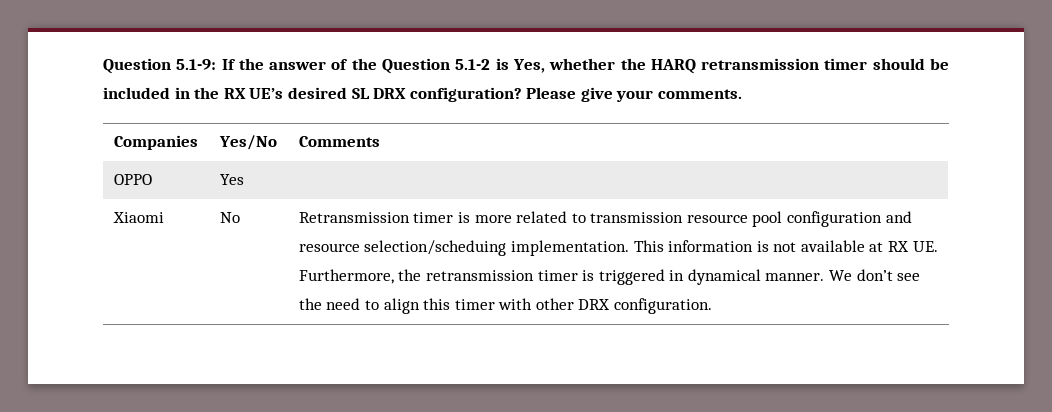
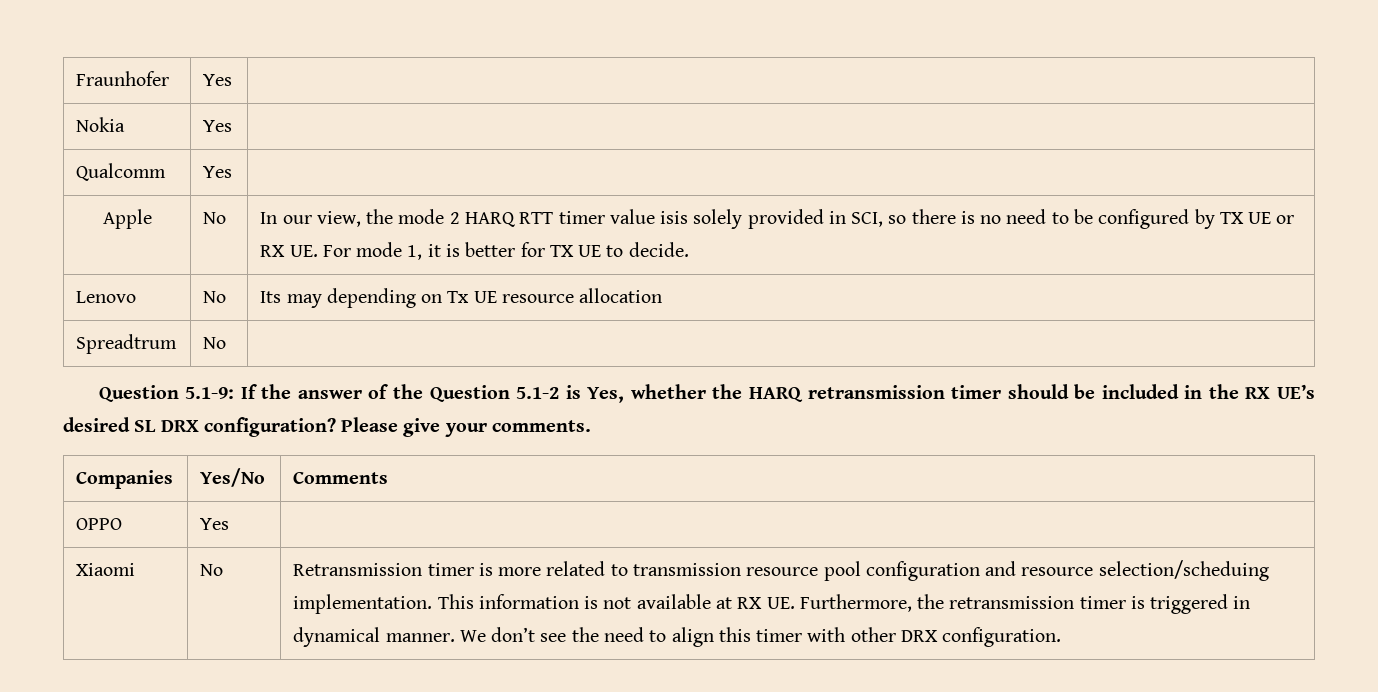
(103, 66) none -> [76,71,170,86] [203,74,233,86] [76,117,126,132] [203,120,233,132] [76,163,167,181] [203,166,233,178] [102,209,152,229] [203,212,227,224] [260,209,1295,229] [260,242,689,260] [76,291,137,303] [203,291,227,303] [260,288,663,308] [76,334,178,354] [203,337,227,349] Fraunhofer | Yes | // Nokia | Yes | // Qualcomm | Yes | // Apple | No | In our view, the mode 2 HARQ RTT timer value isis solely provided in SCI, so there is no need to be configured by TX UE or RX UE. For mode 1, it is better for TX UE to decide. // Lenovo | No | Its may depending on Tx UE resource allocation // Spreadtrum | No | //

